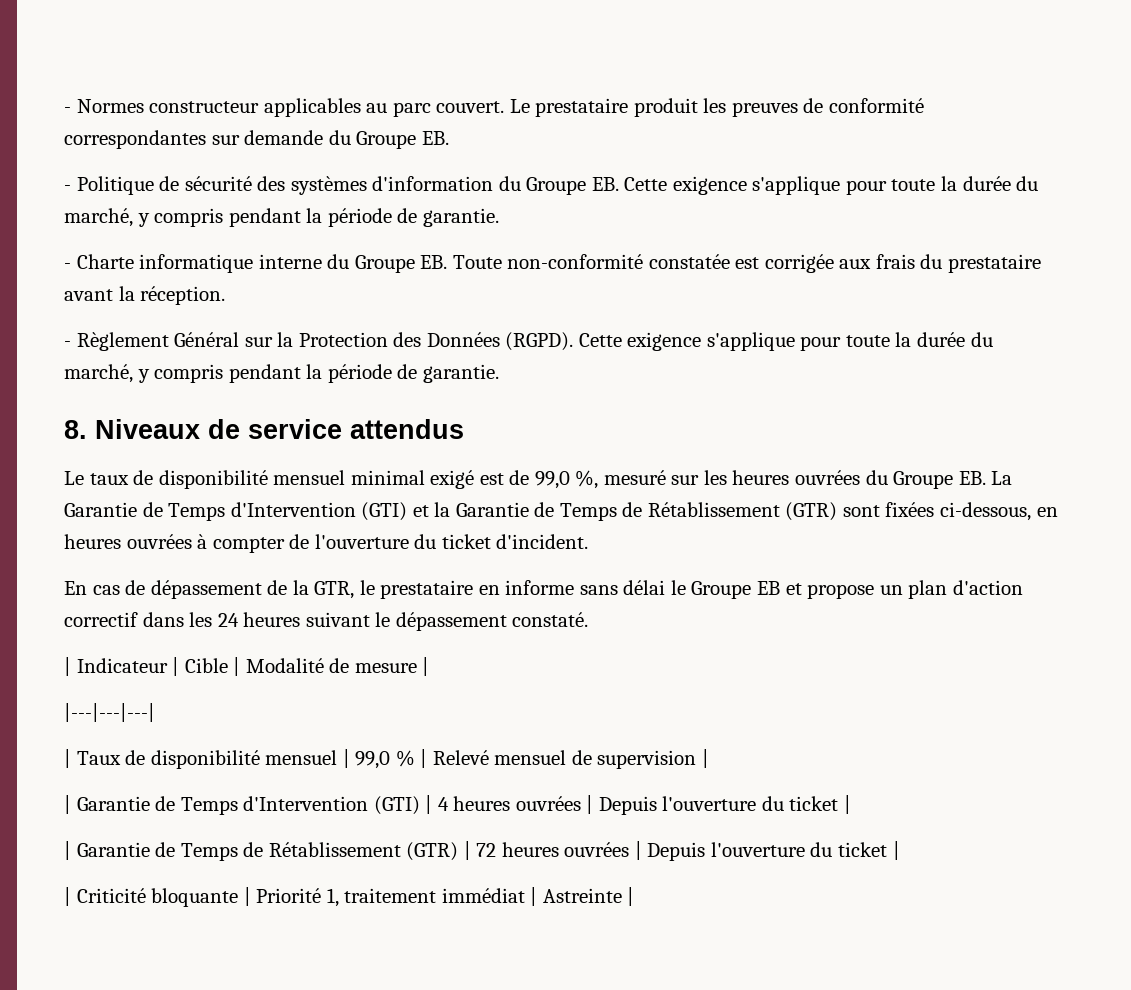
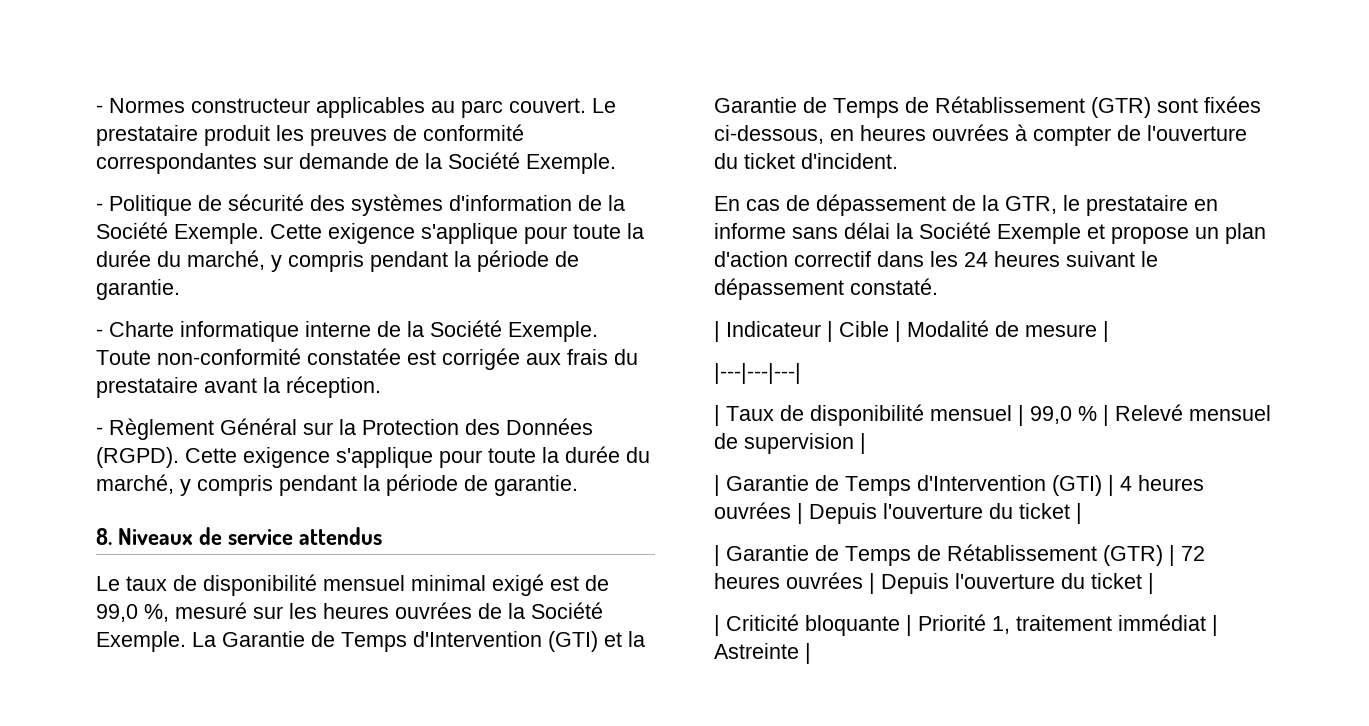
[328,130,449,149] du Groupe EB. -> [395,152,616,174] de la Société Exemple.
[498,176,619,195] du Groupe EB. -> [578,195,625,211] [96,222,264,244] de la Société Exemple.
[327,254,448,273] du Groupe EB. -> [377,320,598,342] de la Société Exemple.
[865,470,986,489] du Groupe EB. -> [478,602,603,619] [96,631,186,652] de la Société Exemple.
[670,580,781,599] le Groupe EB -> [896,222,1081,244] la Société Exemple

